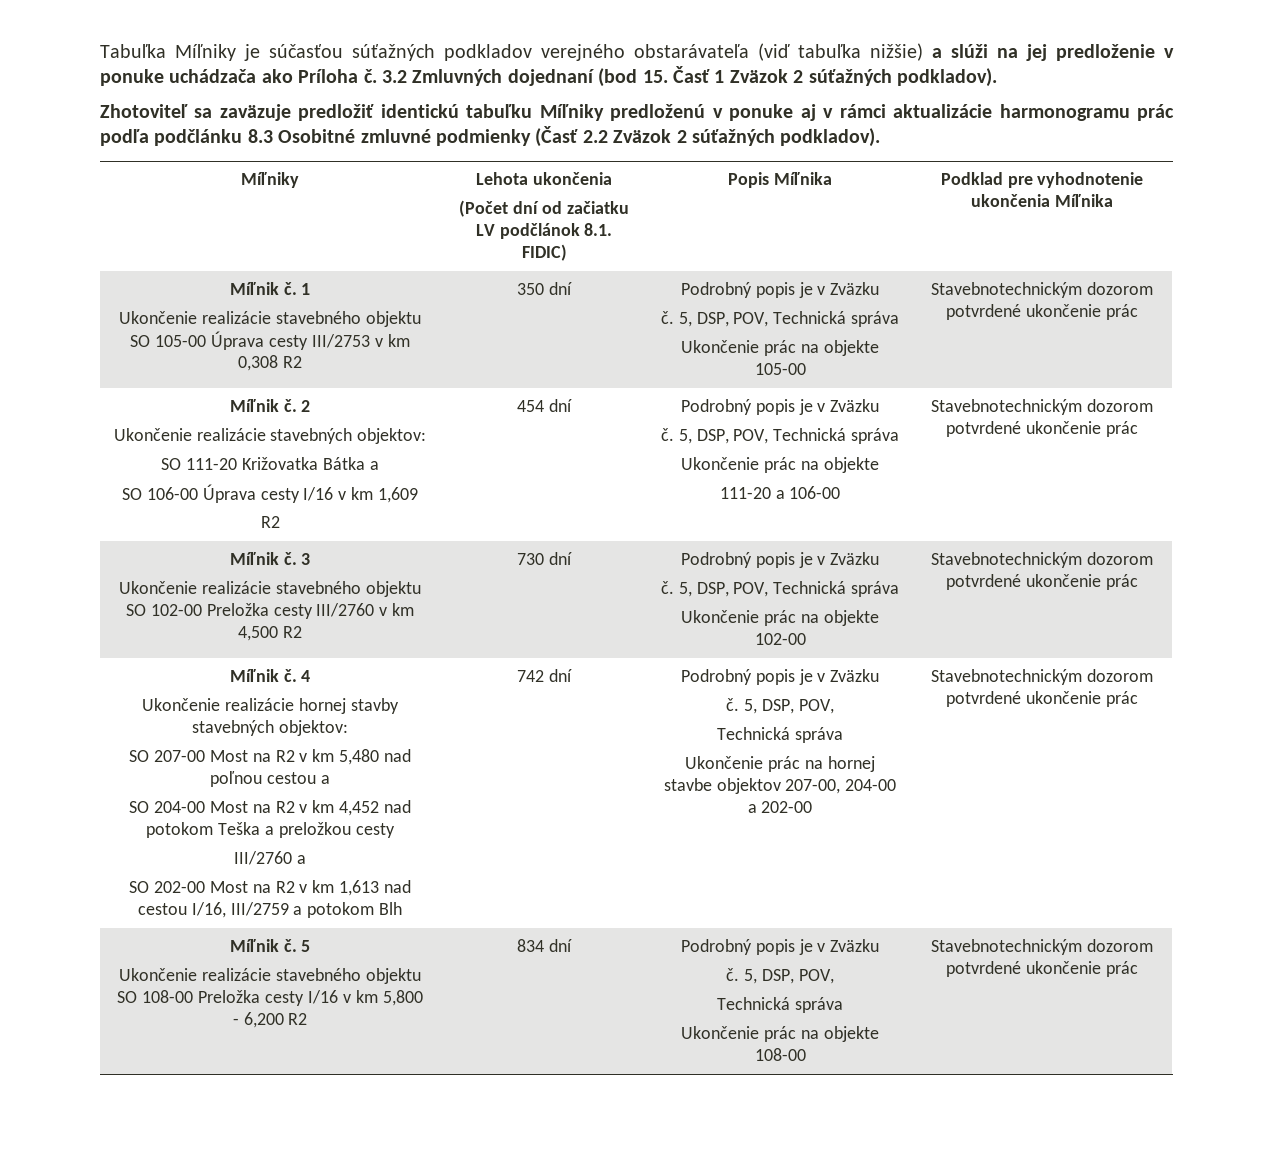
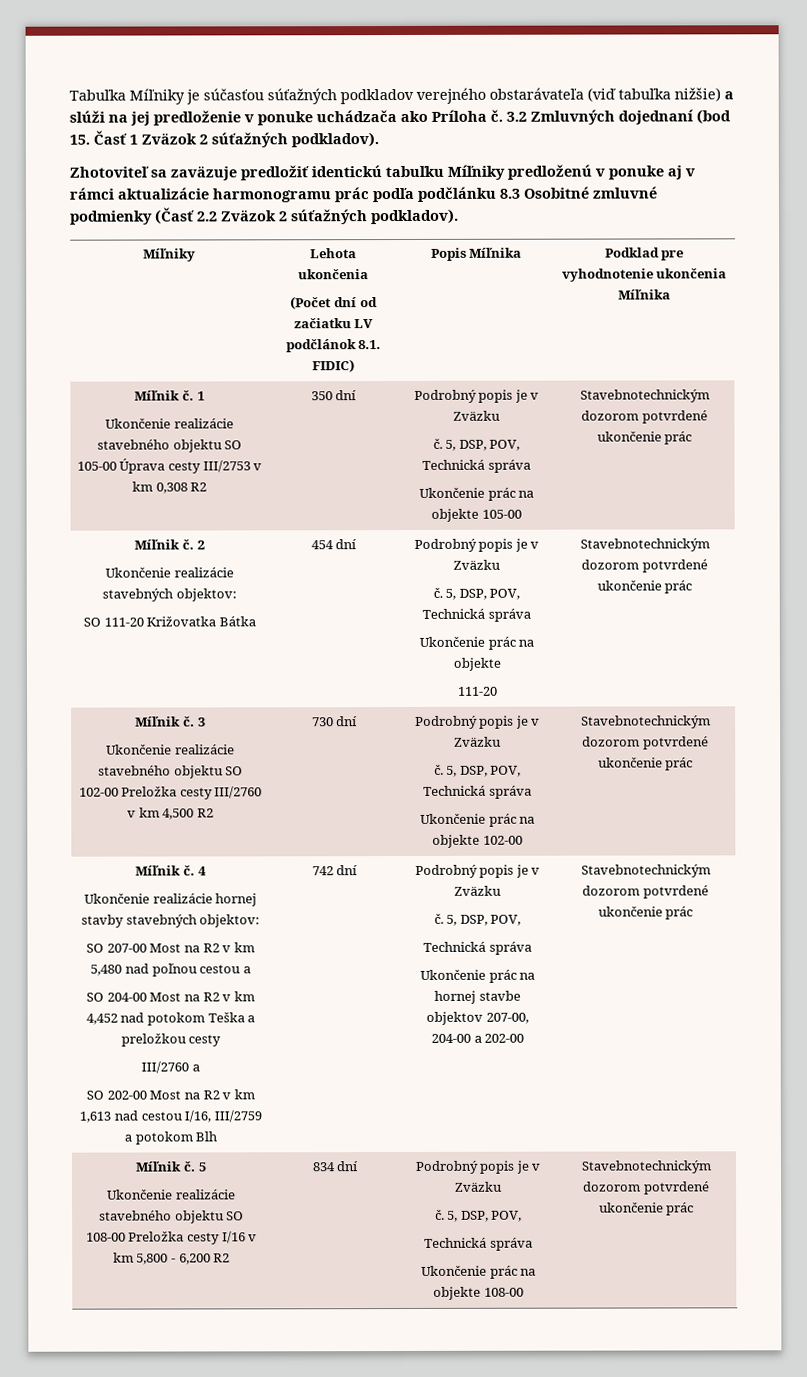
[369,461,379,470] [121,484,419,503] [260,516,280,528] a // SO 106-00 Úprava cesty I/16 v km 1,609 // R2 -> (256, 621) none
[775,486,841,499] a 106-00 -> (498, 691) none

